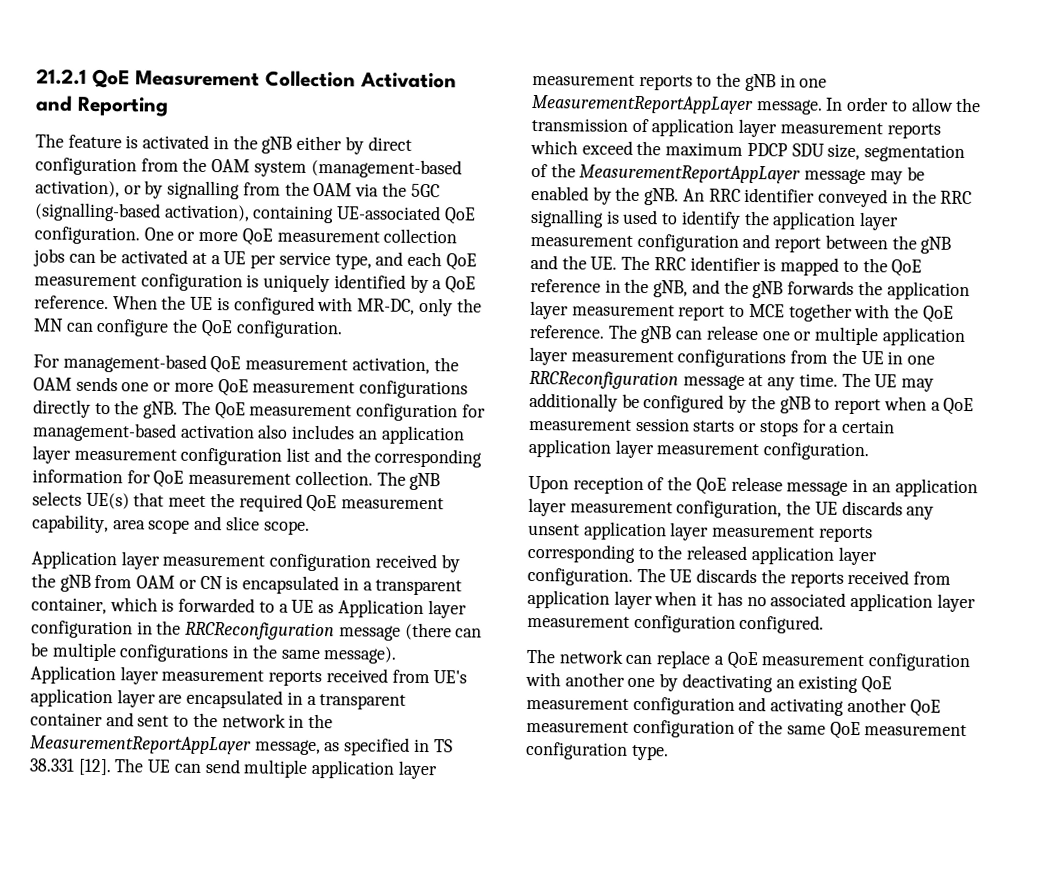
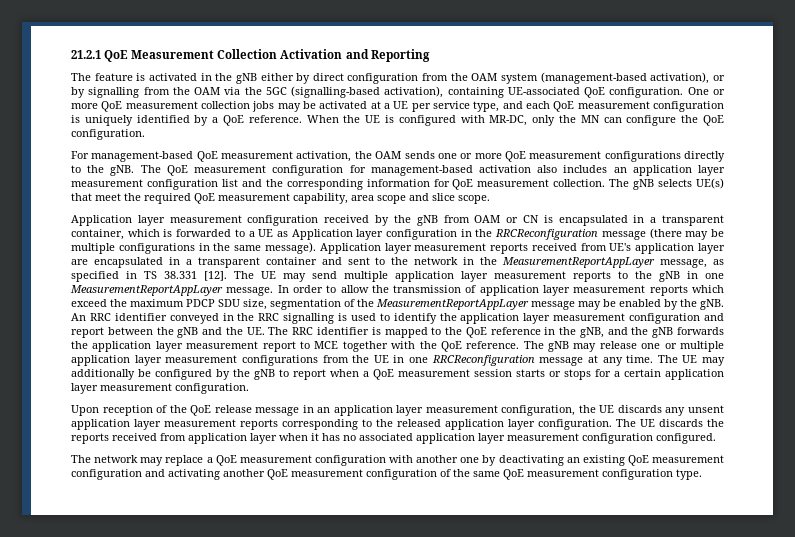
[68,253,96,263] can -> [277,103,301,112] may
[455,628,483,638] can -> [685,231,709,240] may
[173,763,201,773] can -> [283,273,306,282] may
[675,330,703,340] can -> [573,343,597,352] may
[625,654,653,665] can -> [140,457,164,466] may

